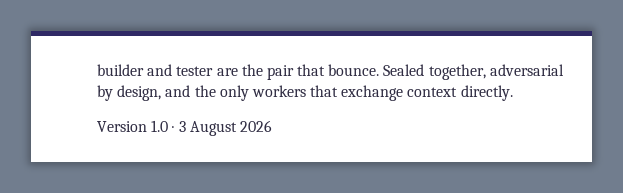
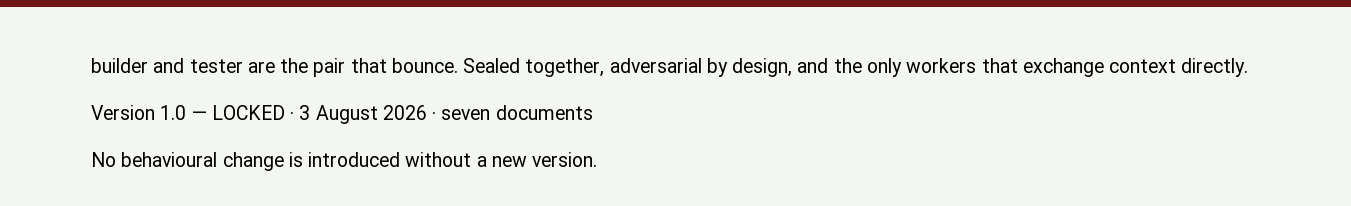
(169, 126) none -> [191,105,285,120] — LOCKED
(272, 126) none -> [432,105,593,120] [91,152,598,171] · seven documents // No behavioural change is introduced without a new version.

